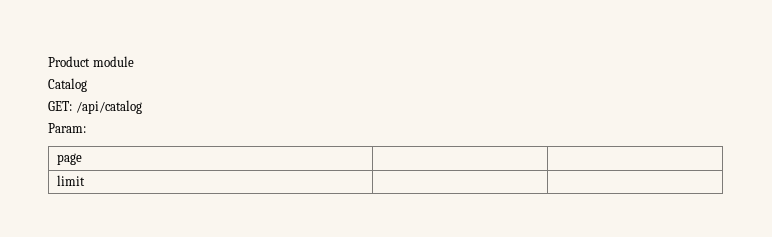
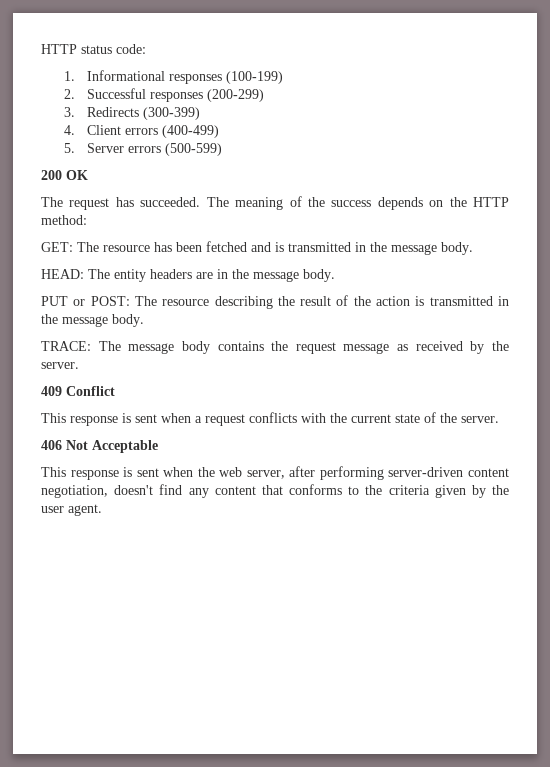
[48,56,134,67] [48,78,87,92] [48,100,142,114] [48,123,86,133] [57,153,83,165] [57,175,86,186] Product module // Catalog // GET: /api/catalog // Param: // page | | // limit | | -> [41,44,146,54] [63,70,283,84] [63,88,264,102] [63,107,200,120] [63,125,219,138] [63,143,222,156] [41,170,88,180] [41,196,510,210] [41,215,87,225] [41,241,473,255] [41,269,335,282] [41,295,510,309] [41,314,144,327] [41,341,509,354] [41,362,79,369] [41,386,115,396] [41,412,499,426] [41,440,158,453] [41,466,509,480] [41,484,510,498] [41,504,102,516] HTTP status code: // 1. Informational responses (100-199) // 2. Successful responses (200-299) // 3. Redirects (300-399) // 4. Client errors (400-499) // 5. Server errors (500-599) // 200 OK // The request has succeeded. The meaning of the success depends on the HTTP method: // GET: The resource has been fetched and is transmitted in the message body. // HEAD: The entity headers are in the message body. // PUT or POST: The resource describing the result of the action is transmitted in the message body. // TRACE: The message body contains the request message as received by the server. // 409 Conflict // This response is sent when a request conflicts with the current state of the server. // 406 Not Acceptable // This response is sent when the web server, after performing server-driven content negotiation, doesn't find any content that conforms to the criteria given by the user agent.

